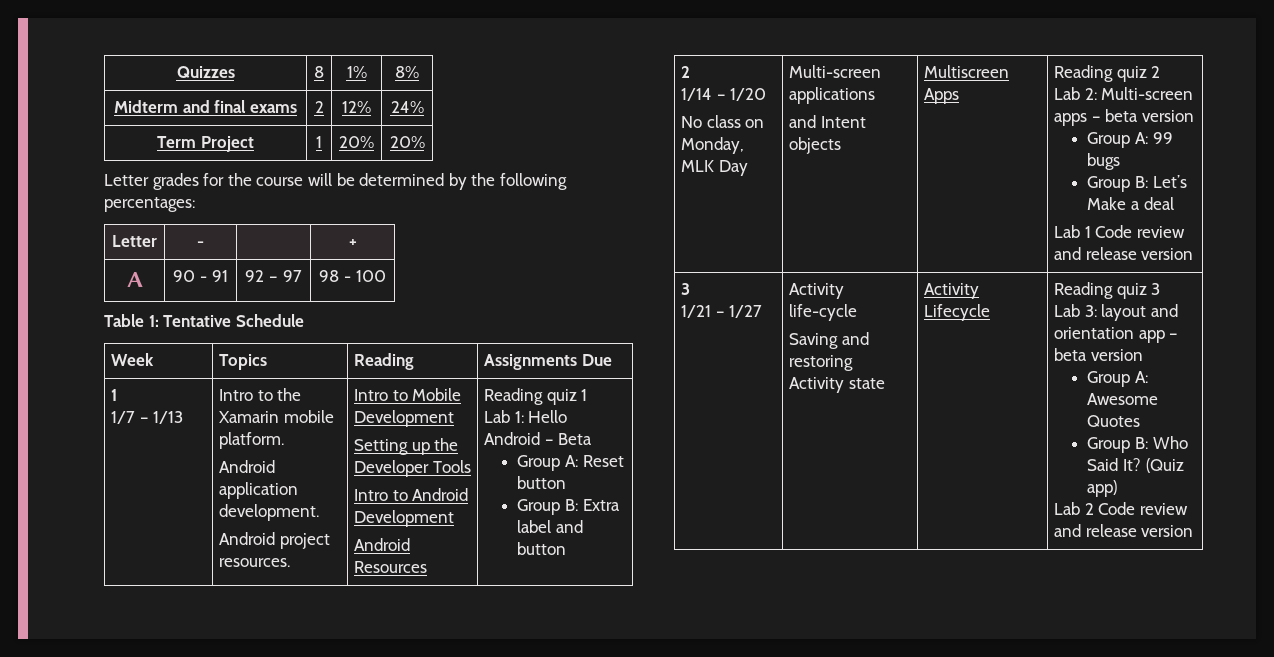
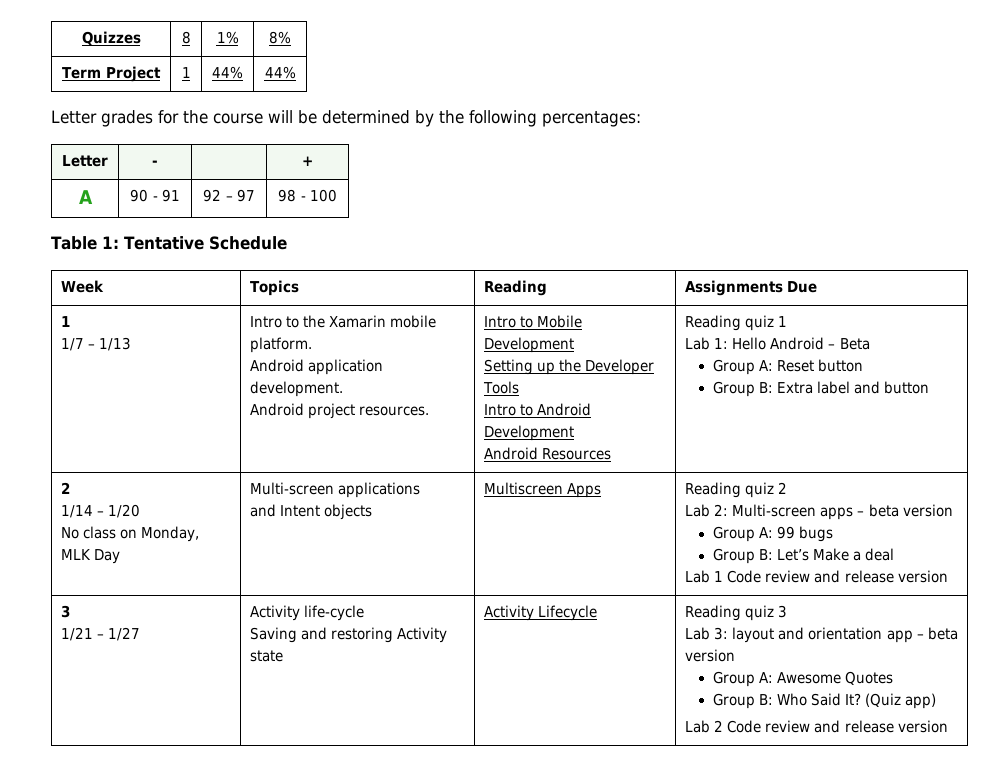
[114,100,297,113] [314,101,324,113] [342,101,371,113] [390,101,424,113] // Midterm and final exams | 2 | 12% | 24% -> (291, 37) none
[339,136,374,148] [389,136,425,148] 20% | 20% -> [212,66,243,79] [264,66,296,79] 44% | 44%

